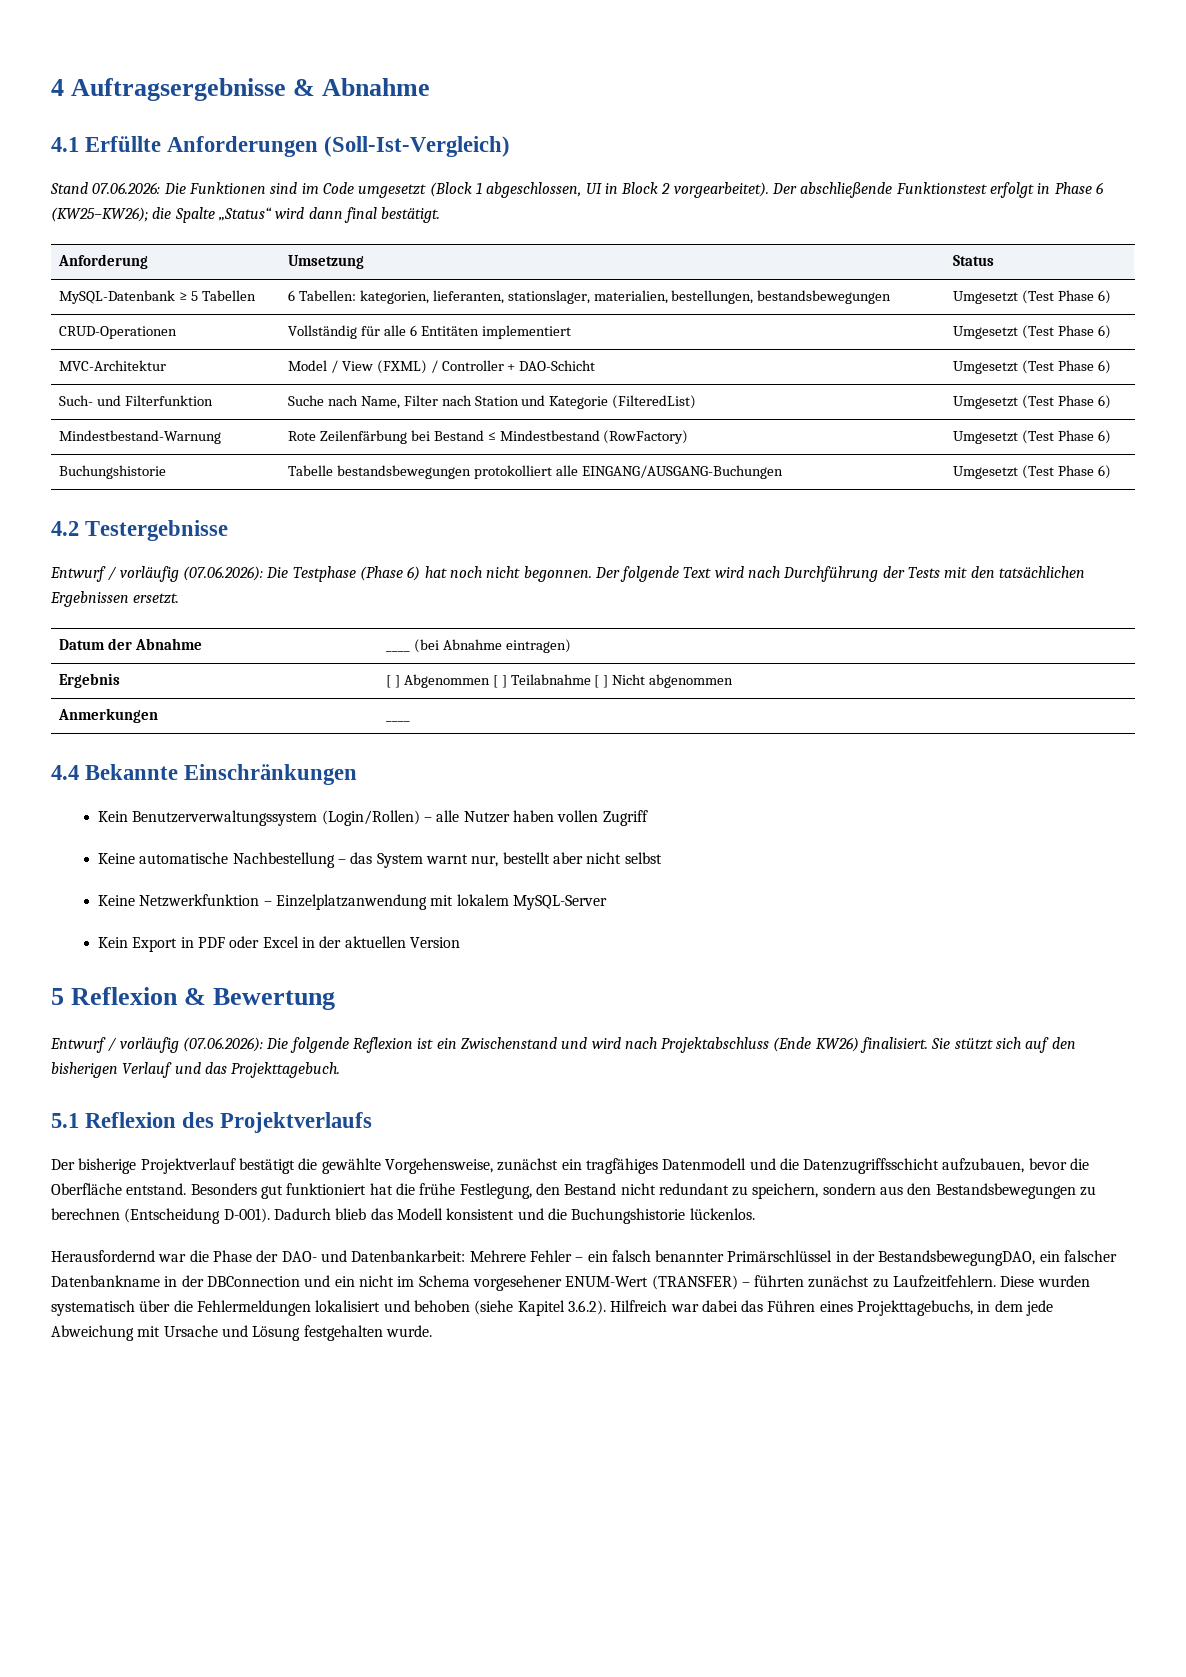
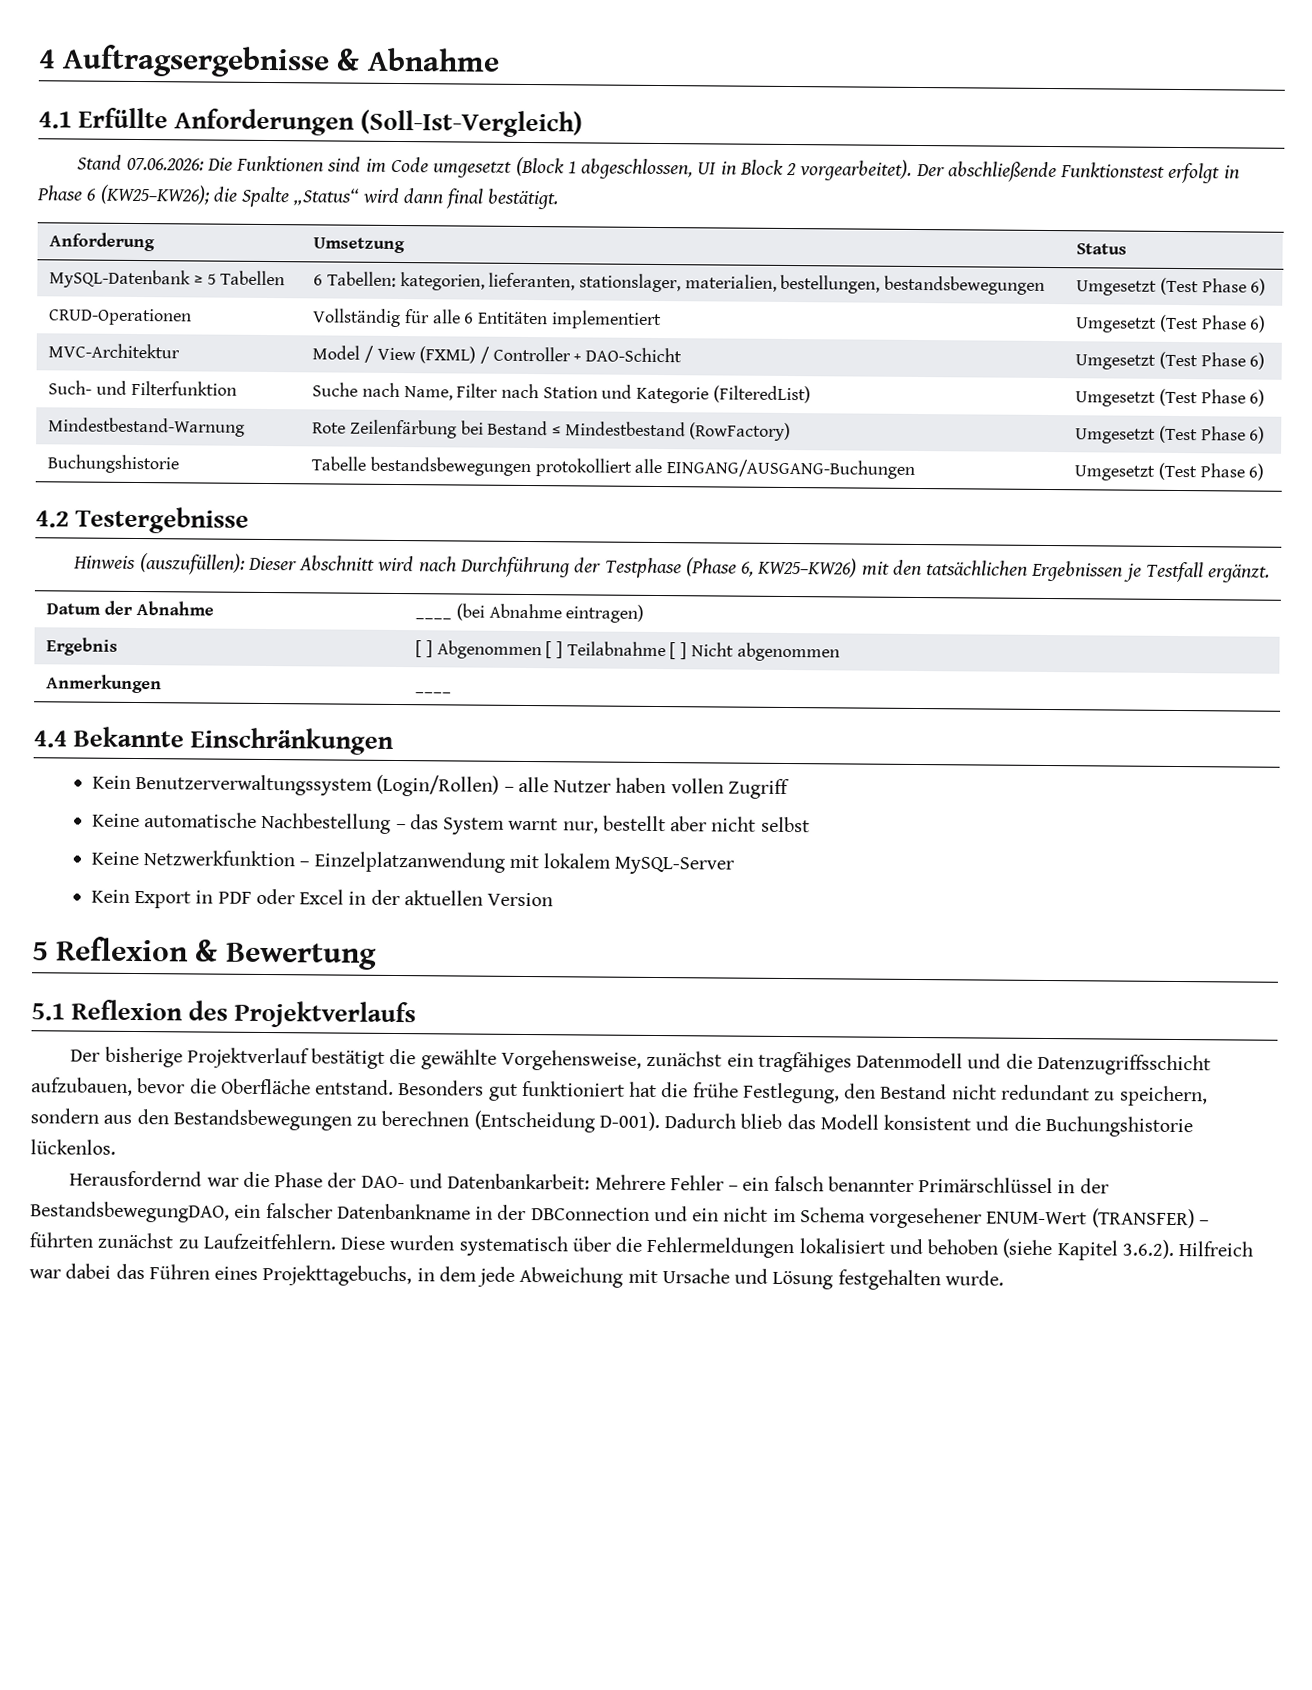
[50,566,941,582] Entwurf / vorläufig (07.06.2026): Die Testphase (Phase 6) hat noch nicht begonnen. Der folgende Text wird nach Durchführung der Tests -> [73,553,858,579] Hinweis (auszufüllen): Dieser Abschnitt wird nach Durchführung der Testphase (Phase 6, KW25–KW26)
[133,593,180,604] ersetzt. -> [1123,561,1271,583] je Testfall ergänzt.
[50,1037,1076,1053] [51,1062,341,1078] // Entwurf / vorläufig (07.06.2026): Die folgende Reflexion ist ein Zwischenstand und wird nach Projektabschluss (Ende KW26) finalisiert. Sie stützt sich auf den bisherigen Verlauf und das Projekttagebuch. -> (377, 956) none

